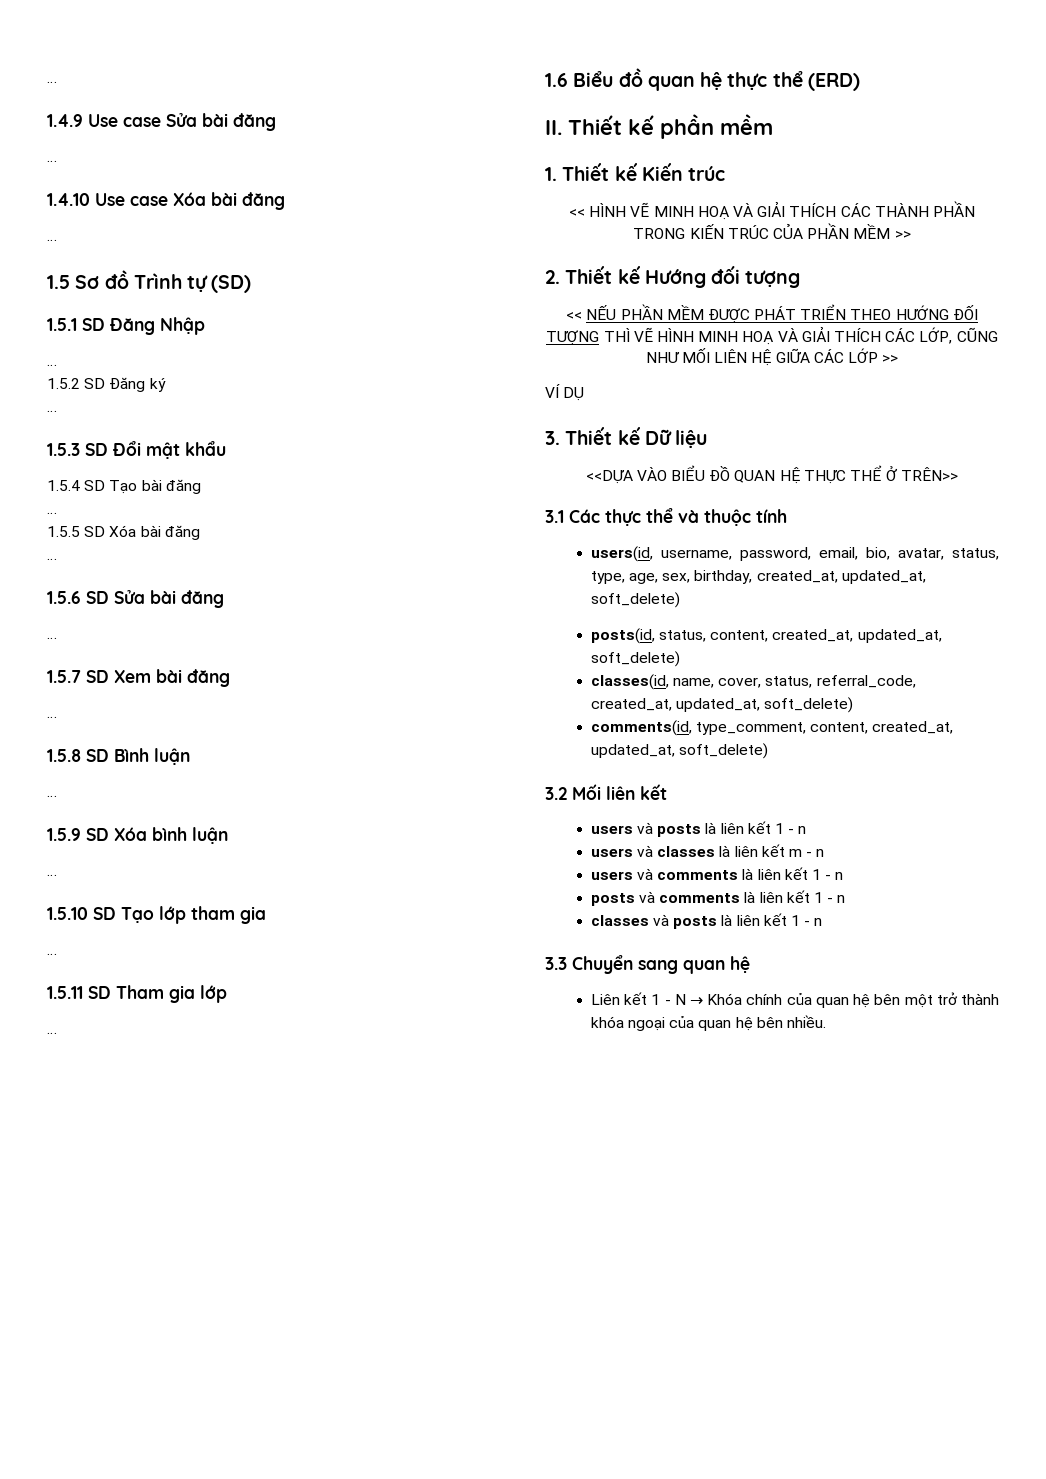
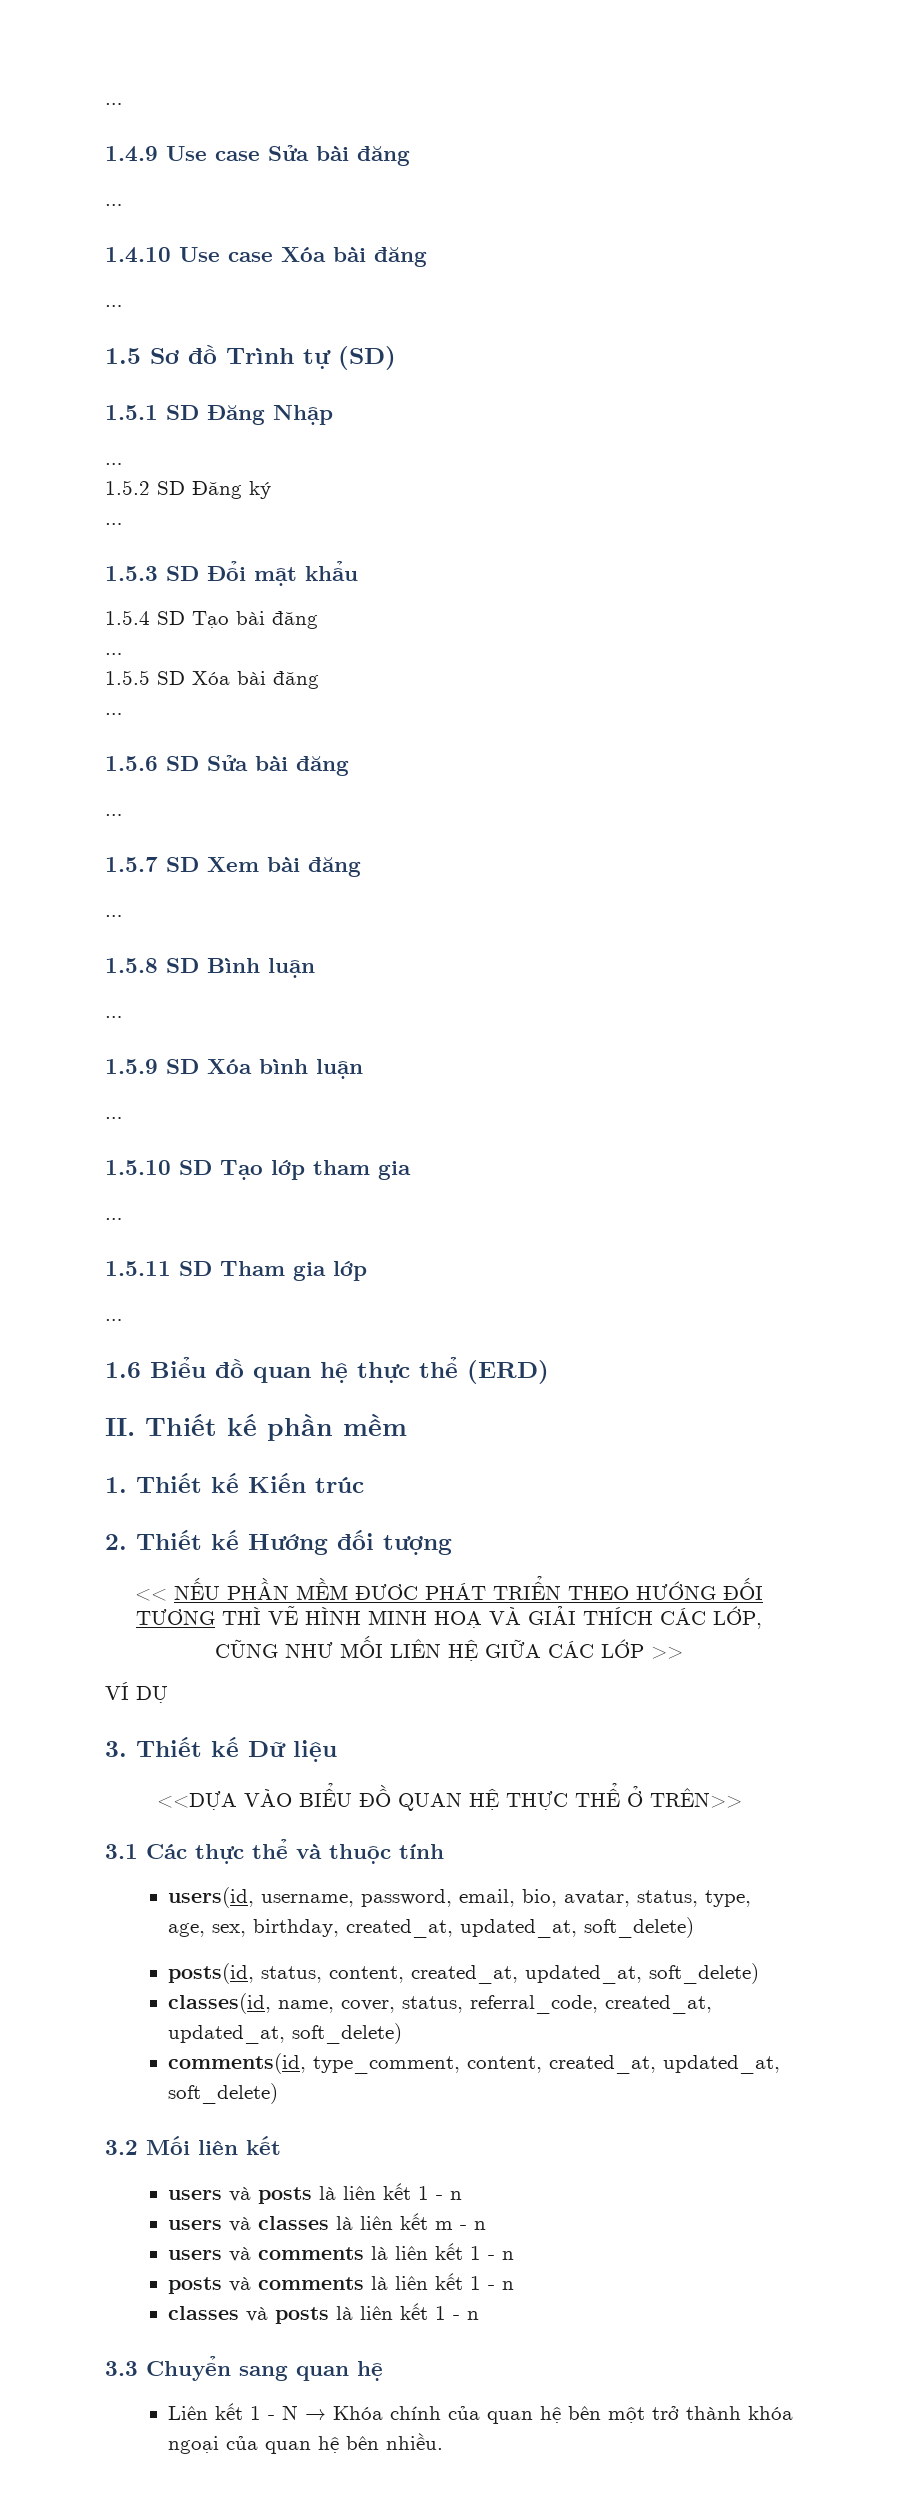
[569,201,975,220] [633,223,911,239] // << HÌNH VẼ MINH HOẠ VÀ GIẢI THÍCH CÁC THÀNH PHẦN TRONG KIẾN TRÚC CỦA PHẦN MỀM >> -> (364, 1485) none

